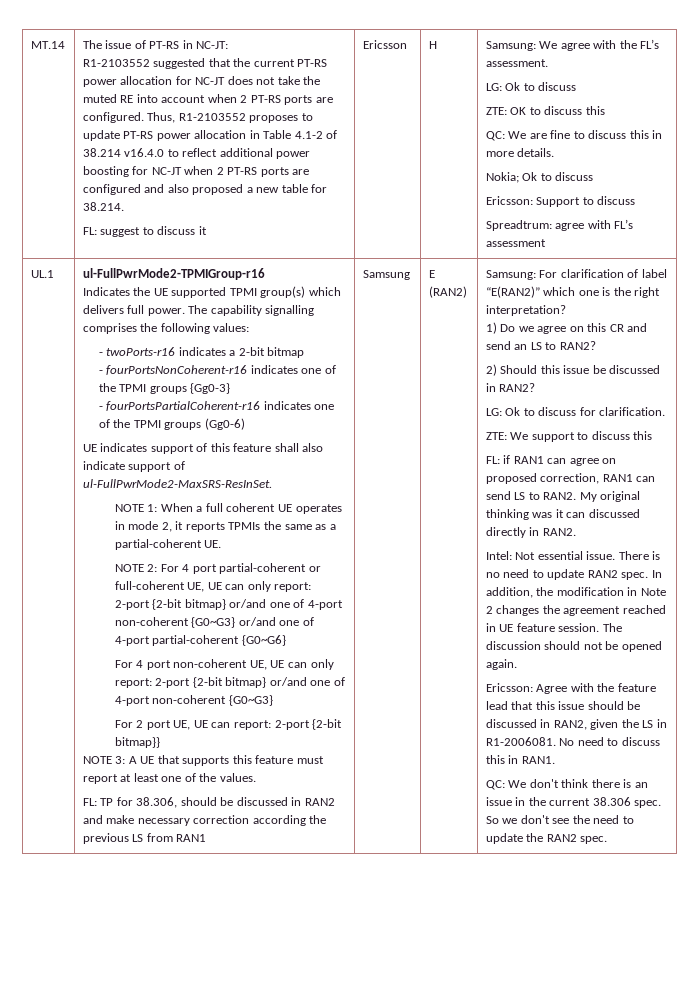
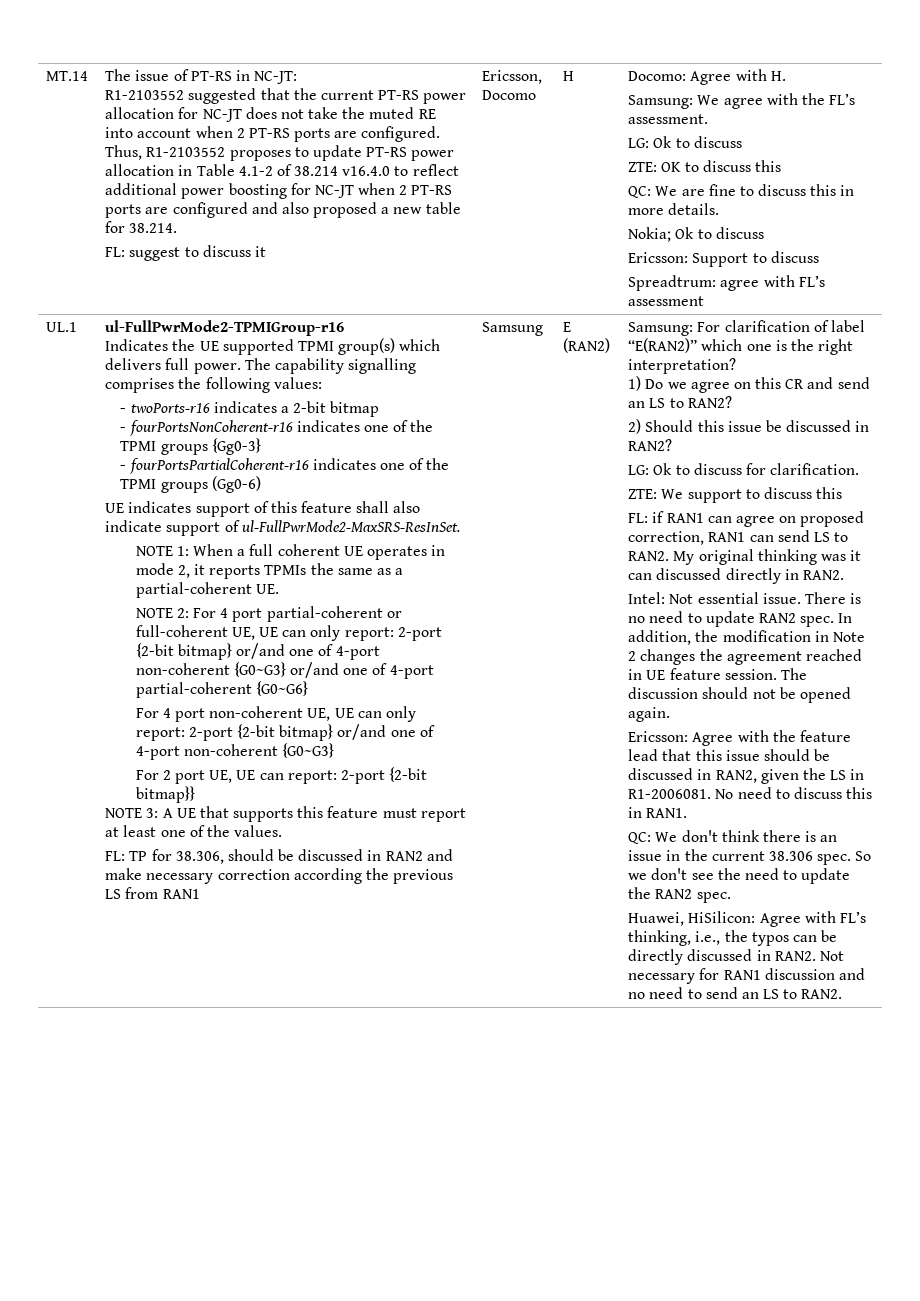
[362,40,407,49] Ericsson -> [482,70,543,84] [482,90,537,100] Ericsson, Docomo
(437, 45) none -> [628,69,786,85] Docomo: Agree with H. //
(608, 840) none -> [628,911,866,927] [628,930,838,946] [628,949,844,965] [628,968,865,984] [628,987,843,999] // Huawei, HiSilicon: Agree with FL’s thinking, i.e., the typos can be directly discussed in RAN2. Not necessary for RAN1 discussion and no need to send an LS to RAN2.

